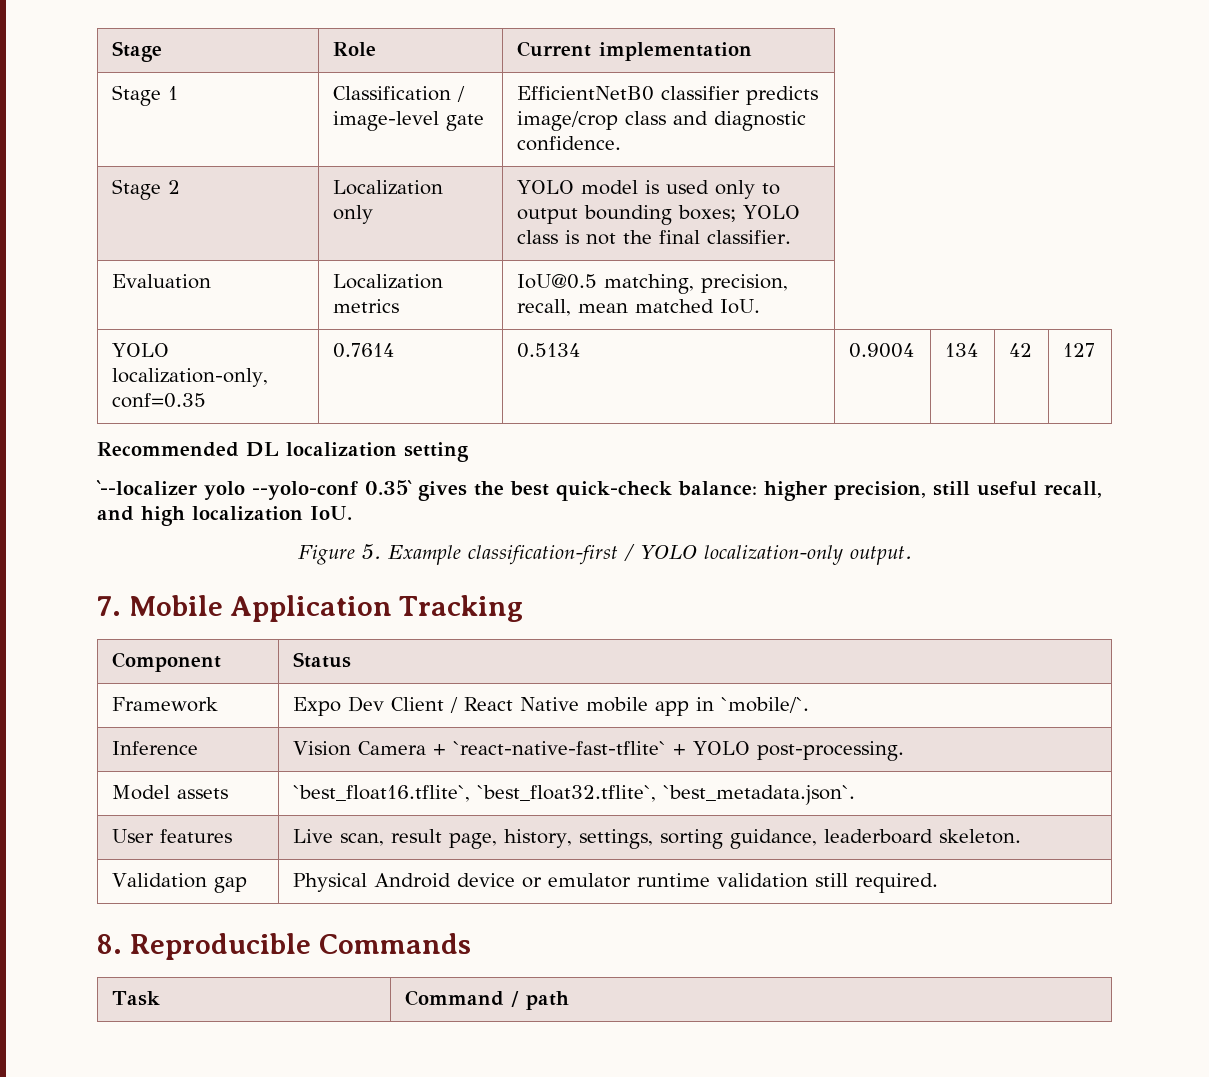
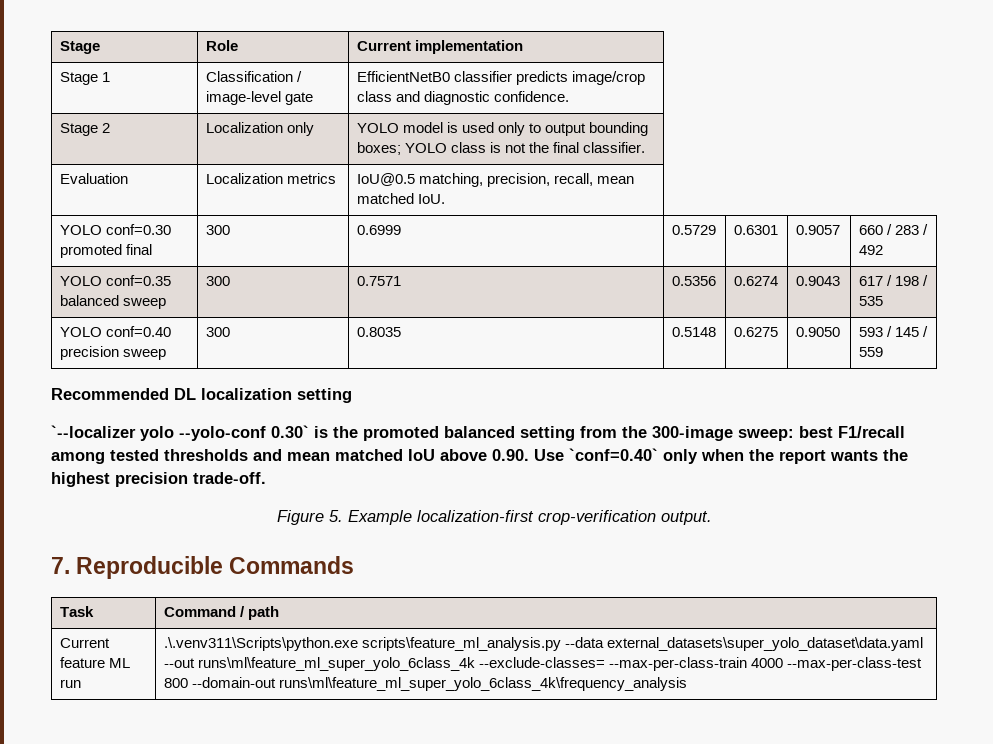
[111,368,268,387] [111,393,206,408] [332,343,394,358] [516,343,580,358] [848,343,914,358] [944,343,978,357] [1008,343,1032,357] [1062,343,1095,357] localization-only, conf=0.35 | 0.7614 | 0.5134 | 0.9004 | 134 | 42 | 127 -> [105,224,171,235] [59,244,152,258] [205,225,230,235] [356,225,401,235] [671,225,716,235] [733,225,778,235] [795,225,840,235] [858,224,928,235] [858,245,883,255] [59,275,171,286] [59,295,166,309] [205,276,230,286] [356,276,401,286] [671,276,716,286] [733,276,778,286] [795,276,840,286] [858,275,928,286] [858,296,883,306] [59,326,171,337] [59,346,166,360] [205,327,230,337] [356,327,401,337] [671,327,716,337] [733,327,778,337] [795,327,840,337] [858,326,928,337] [858,347,883,357] conf=0.30 promoted final | 300 | 0.6999 | 0.5729 | 0.6301 | 0.9057 | 660 / 283 / 492 // YOLO conf=0.35 balanced sweep | 300 | 0.7571 | 0.5356 | 0.6274 | 0.9043 | 617 / 198 / 535 // YOLO conf=0.40 precision sweep | 300 | 0.8035 | 0.5148 | 0.6275 | 0.9050 | 593 / 145 / 559
[365,480,1102,501] [97,506,352,526] [297,544,912,565] [97,595,524,622] [111,652,221,672] [292,652,351,668] [111,697,218,712] [292,696,809,716] [111,741,198,755] [292,741,904,761] [111,785,228,800] [292,785,855,805] [111,829,232,843] [292,829,1021,849] [111,873,247,893] [292,873,938,893] [97,934,122,954] 0.35` gives the best quick-check balance: higher precision, still useful recall, and high localization IoU. // Figure 5. Example classification-first / YOLO localization-only output. // 7. Mobile Application Tracking // Component | Status // Framework | Expo Dev Client / React Native mobile app in `mobile/`. // Inference | Vision Camera + `react-native-fast-tflite` + YOLO post-processing. // Model assets | `best_float16.tflite`, `best_float32.tflite`, `best_metadata.json`. // User features | Live scan, result page, history, settings, sorting guidance, leaderboard skeleton. // Validation gap | Physical Android device or emulator runtime validation still required. // 8. -> [271,425,905,441] [51,448,908,464] [51,472,266,487] [276,510,712,525] [51,557,70,574] 0.30` is the promoted balanced setting from the 300-image sweep: best F1/recall among tested thresholds and mean matched IoU above 0.90. Use `conf=0.40` only when the report wants the highest precision trade-off. // Figure 5. Example localization-first crop-verification output. // 7.
(569, 1000) none -> [59,638,110,648] [59,657,130,668] [59,679,81,688] [163,637,923,651] [163,657,922,671] [163,677,687,691] // Current feature ML run | .\.venv311\Scripts\python.exe scripts\feature_ml_analysis.py --data external_datasets\super_yolo_dataset\data.yaml --out runs\ml\feature_ml_super_yolo_6class_4k --exclude-classes= --max-per-class-train 4000 --max-per-class-test 800 --domain-out runs\ml\feature_ml_super_yolo_6class_4k\frequency_analysis

